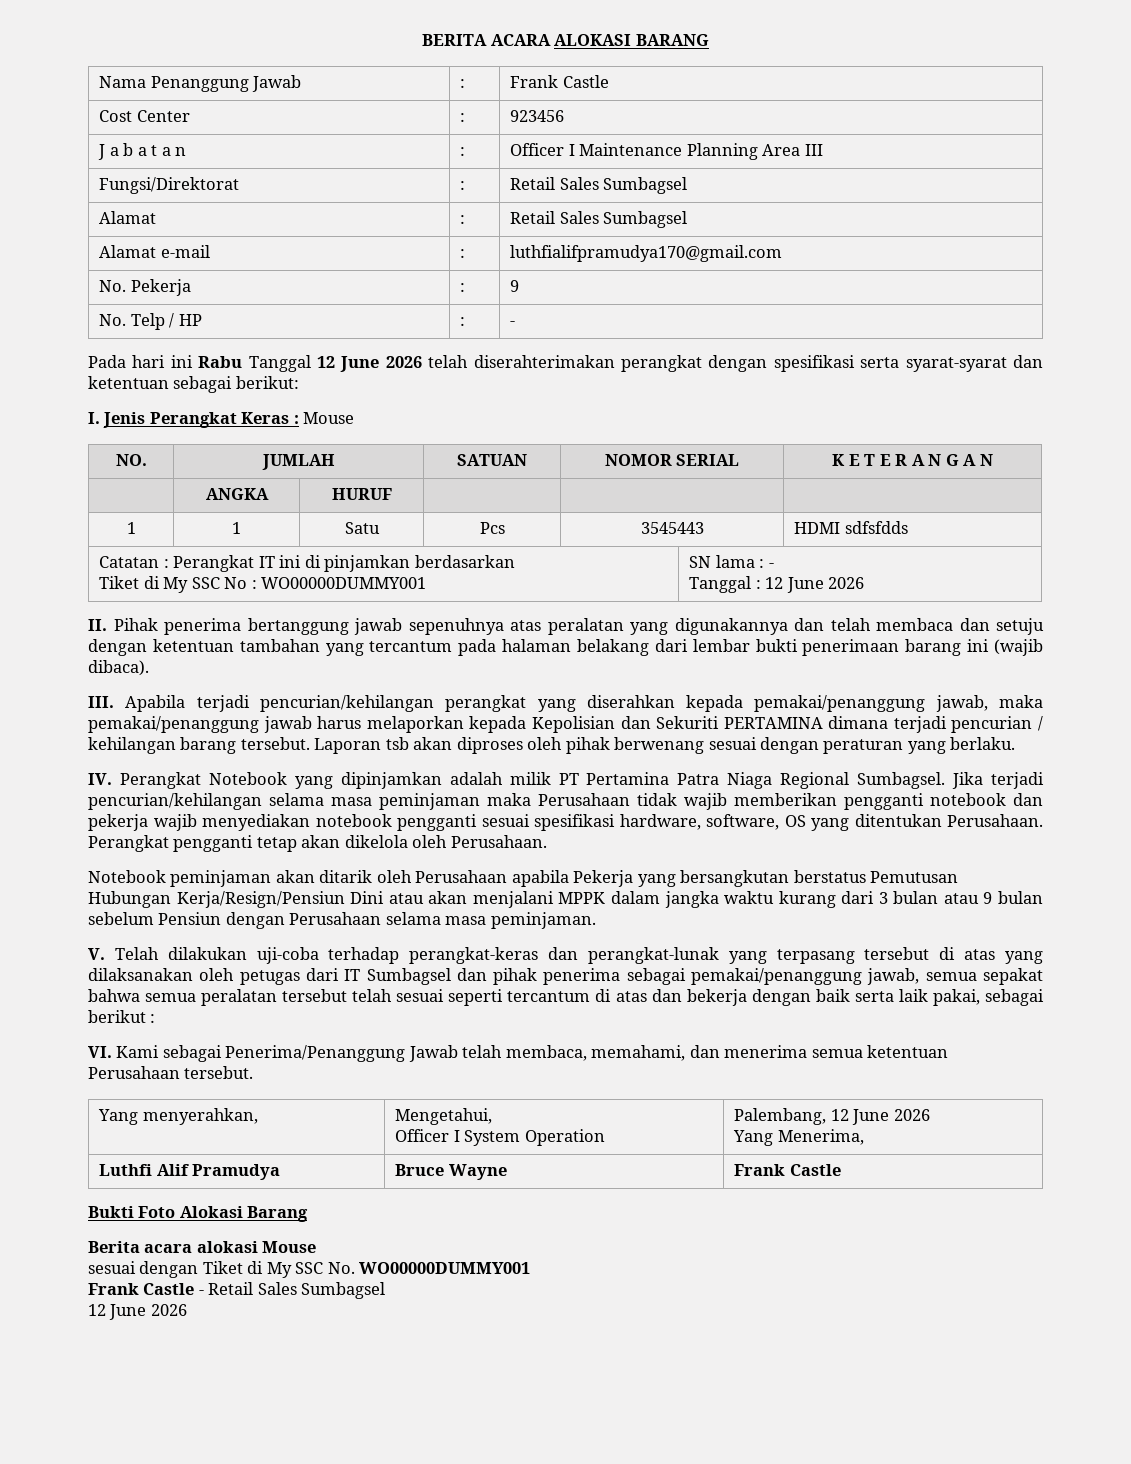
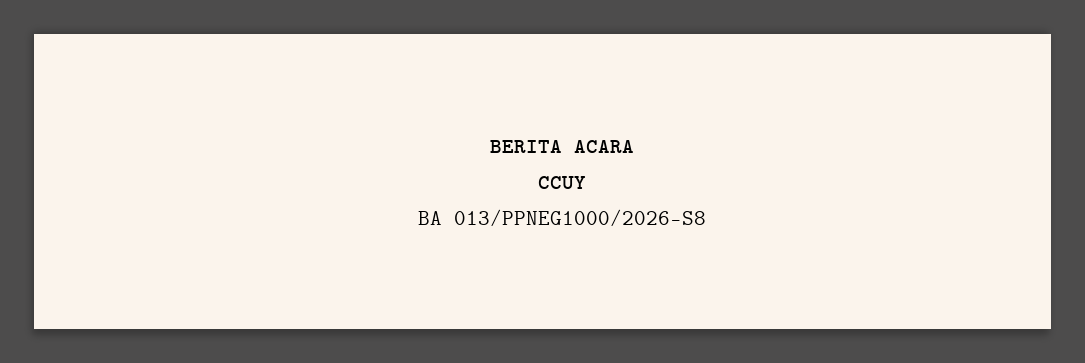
[554,34,709,46] [99,75,302,92] [460,79,466,88] [510,75,609,88] [99,110,190,122] [460,113,466,122] [510,110,565,122] [98,143,187,160] [460,147,466,156] [510,143,823,160] [99,177,240,194] [460,181,466,190] [510,177,688,194] [99,211,157,224] [460,215,466,224] [510,211,688,228] [99,245,210,258] [460,249,466,258] [510,245,783,262] [99,279,191,296] [460,283,466,292] [510,280,520,292] [99,313,202,330] [460,317,466,326] [510,321,516,326] [88,355,1043,372] [88,376,299,393] [88,412,355,428] [115,454,147,466] [261,454,335,470] [457,454,527,466] [604,454,740,466] [832,454,993,466] [205,488,269,500] [331,488,392,500] [126,522,136,534] [232,522,241,534] [344,522,380,534] [479,522,505,534] [640,522,704,534] [794,521,908,534] [99,555,515,572] [99,576,427,593] [689,555,774,568] [689,576,865,593] [88,618,1044,635] [88,639,1043,656] [88,660,149,676] [88,695,1043,712] [88,716,1044,733] [88,737,1016,754] [88,772,1044,789] [88,793,1043,810] [88,814,1043,831] [88,835,547,852] [88,870,959,887] [88,891,1043,908] [88,912,596,929] [88,947,1043,964] [88,968,1043,985] [88,989,1044,1006] [88,1010,156,1023] [88,1045,949,1062] [88,1066,254,1079] [98,1108,258,1125] [395,1108,493,1125] [395,1129,605,1146] [734,1108,930,1125] [733,1129,864,1146] [99,1164,281,1180] [395,1164,507,1180] [734,1164,841,1176] [88,1206,309,1222] [88,1241,317,1253] [88,1261,531,1278] [88,1282,386,1299] [88,1304,187,1320] ALOKASI BARANG // Nama Penanggung Jawab | : | Frank Castle // Cost Center | : | 923456 // J a b a t a n | : | Officer I Maintenance Planning Area III // Fungsi/Direktorat | : | Retail Sales Sumbagsel // Alamat | : | Retail Sales Sumbagsel // Alamat e-mail | : | luthfialifpramudya170@gmail.com // No. Pekerja | : | 9 // No. Telp / HP | : | - // Pada hari ini Rabu Tanggal 12 June 2026 telah diserahterimakan perangkat dengan spesifikasi serta syarat-syarat dan ketentuan sebagai berikut: // I. Jenis Perangkat Keras : Mouse // NO. | JUMLAH | SATUAN | NOMOR SERIAL | K E T E R A N G A N // | ANGKA | HURUF | | | // 1 | 1 | Satu | Pcs | 3545443 | HDMI sdfsfdds // Catatan : Perangkat IT ini di pinjamkan berdasarkan // Tiket di My SSC No : WO00000DUMMY001 | SN lama : - // Tanggal : 12 June 2026 // II. Pihak penerima bertanggung jawab sepenuhnya atas peralatan yang digunakannya dan telah membaca dan setuju dengan ketentuan tambahan yang tercantum pada halaman belakang dari lembar bukti penerimaan barang ini (wajib dibaca). // III. Apabila terjadi pencurian/kehilangan perangkat yang diserahkan kepada pemakai/penanggung jawab, maka pemakai/penanggung jawab harus melaporkan kepada Kepolisian dan Sekuriti PERTAMINA dimana terjadi pencurian / kehilangan barang tersebut. Laporan tsb akan diproses oleh pihak berwenang sesuai dengan peraturan yang berlaku. // IV. Perangkat Notebook yang dipinjamkan adalah milik PT Pertamina Patra Niaga Regional Sumbagsel. Jika terjadi pencurian/kehilangan selama masa peminjaman maka Perusahaan tidak wajib memberikan pengganti notebook dan pekerja wajib menyediakan notebook pengganti sesuai spesifikasi hardware, software, OS yang ditentukan Perusahaan. Perangkat pengganti tetap akan dikelola oleh Perusahaan. // Notebook peminjaman akan ditarik oleh Perusahaan apabila Pekerja yang bersangkutan berstatus Pemutusan Hubungan Kerja/Resign/Pensiun Dini atau akan menjalani MPPK dalam jangka waktu kurang dari 3 bulan atau 9 bulan sebelum Pensiun dengan Perusahaan selama masa peminjaman. // V. Telah dilakukan uji-coba terhadap perangkat-keras dan perangkat-lunak yang terpasang tersebut di atas yang dilaksanakan oleh petugas dari IT Sumbagsel dan pihak penerima sebagai pemakai/penanggung jawab, semua sepakat bahwa semua peralatan tersebut telah sesuai seperti tercantum di atas dan bekerja dengan baik serta laik pakai, sebagai berikut : // VI. Kami sebagai Penerima/Penanggung Jawab telah membaca, memahami, dan menerima semua ketentuan Perusahaan tersebut. // Yang menyerahkan, | Mengetahui, // Officer I System Operation | Palembang, 12 June 2026 // Yang Menerima, // Luthfi Alif Pramudya | Bruce Wayne | Frank Castle // Bukti Foto Alokasi Barang // Berita acara alokasi Mouse // sesuai dengan Tiket di My SSC No. WO00000DUMMY001 // Frank Castle - Retail Sales Sumbagsel // 12 June 2026 -> [538,176,586,189] [418,209,706,226] // CCUY // BA 013/PPNEG1000/2026-S8

